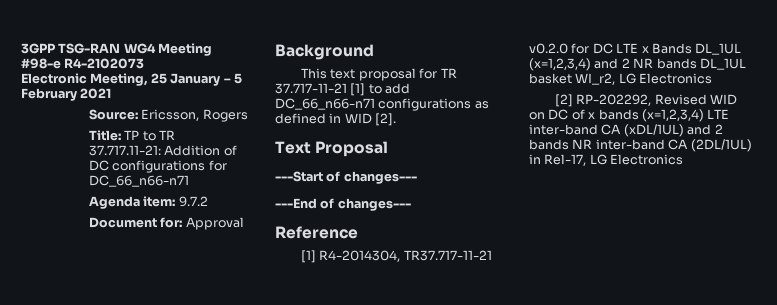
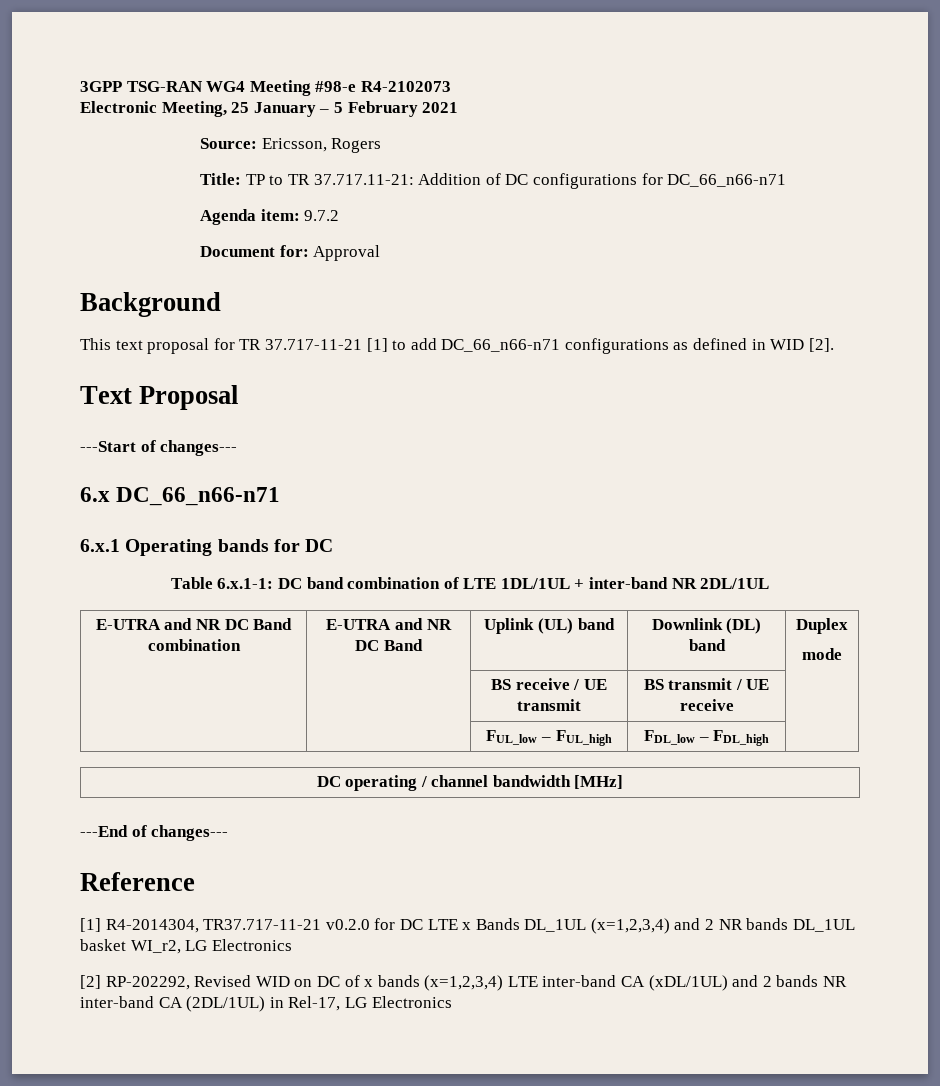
(417, 177) none -> [80,487,281,506] [80,539,334,556] [170,577,770,589] [95,618,293,630] [147,639,241,651] [326,618,452,630] [355,639,423,651] [484,618,615,634] [651,618,762,634] [688,639,726,651] [796,618,848,634] [802,648,842,660] [491,678,607,690] [517,699,581,711] [643,678,770,690] [679,699,734,711] [486,730,612,746] [643,730,770,746] [316,775,624,791] // 6.x DC_66_n66-n71 // 6.x.1 Operating bands for DC // Table 6.x.1-1: DC band combination of LTE 1DL/1UL + inter-band NR 2DL/1UL // E-UTRA and NR DC Band combination | E-UTRA and NR DC Band | Uplink (UL) band | Downlink (DL) band | Duplex // mode // | | BS receive / UE transmit | BS transmit / UE receive | // | | FUL_low – FUL_high | FDL_low – FDL_high | // DC operating / channel bandwidth [MHz]

